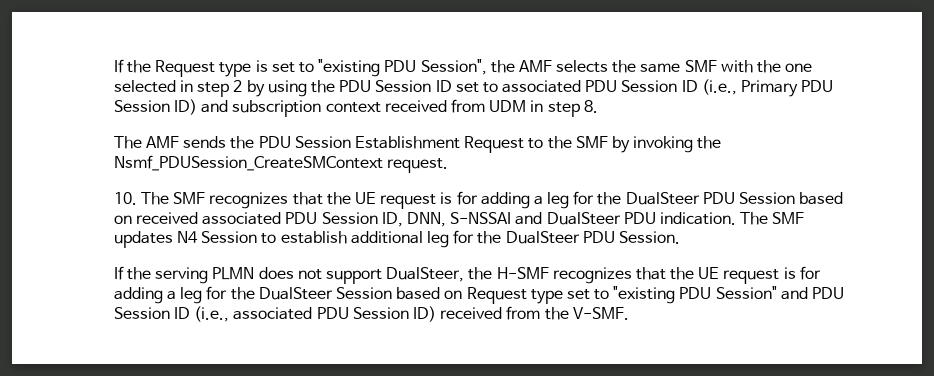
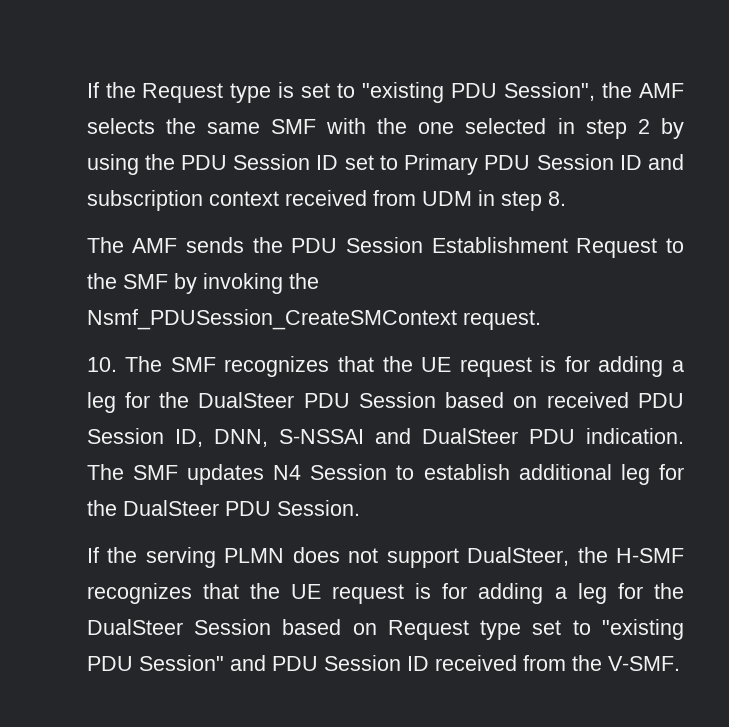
[502,79,834,97] [113,99,198,115] associated PDU Session ID (i.e., Primary PDU Session ID) -> [404,154,642,175] Primary PDU Session ID
[202,212,282,225] associated -> (629, 400) none
[194,306,436,322] (i.e., associated PDU Session ID) -> (429, 663) none

